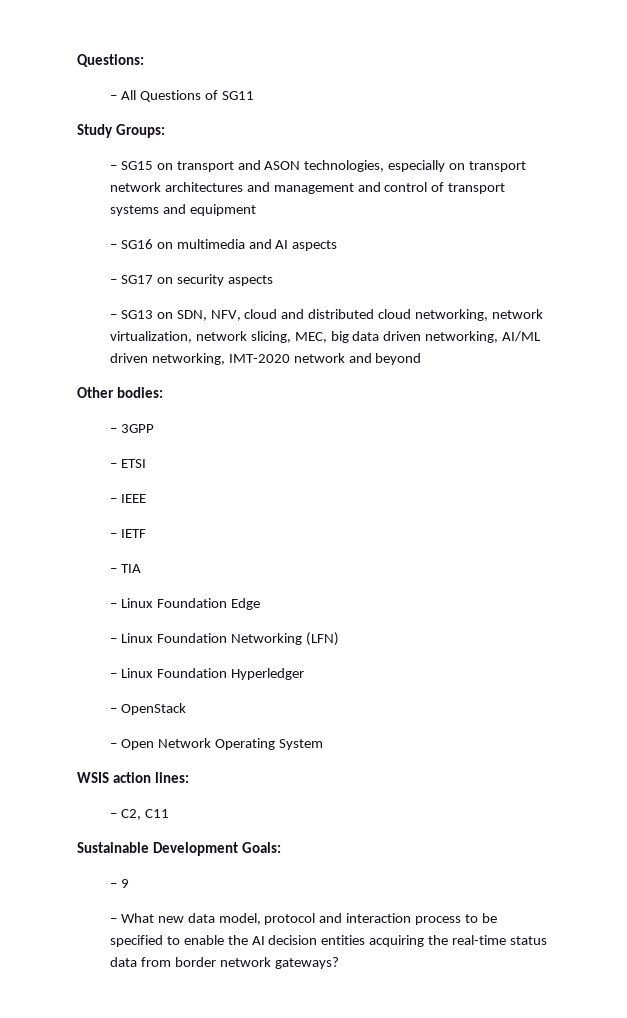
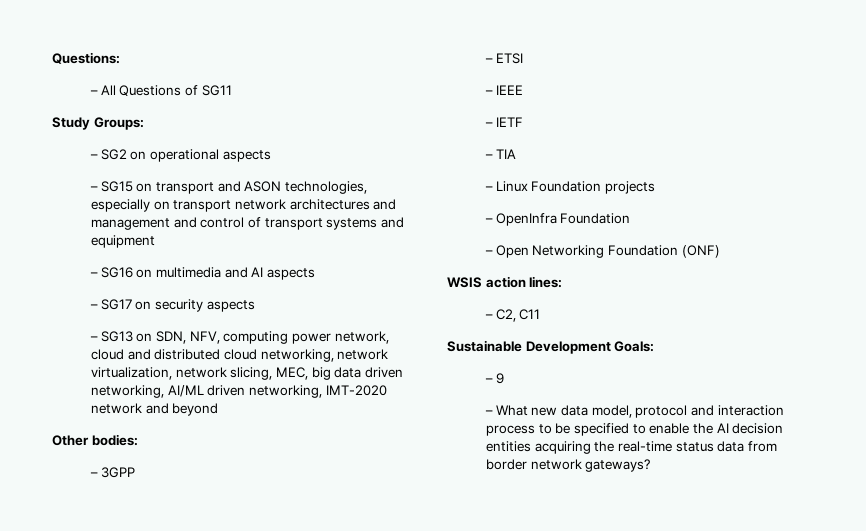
(165, 131) none -> [90,149,271,162] // – SG2 on operational aspects
(241, 315) none -> [223,331,389,344] computing power network,
[230,598,260,610] [109,632,339,646] [109,668,304,680] [109,703,186,715] Edge // – Linux Foundation Networking (LFN) // – Linux Foundation Hyperledger // – OpenStack -> [604,181,655,194] [485,213,631,226] projects // – OpenInfra Foundation
[157,738,323,750] Network Operating System -> [532,245,720,258] Networking Foundation (ONF)

